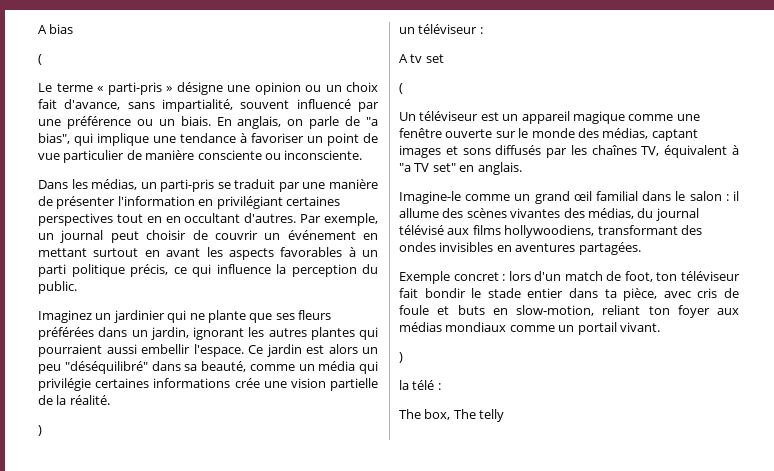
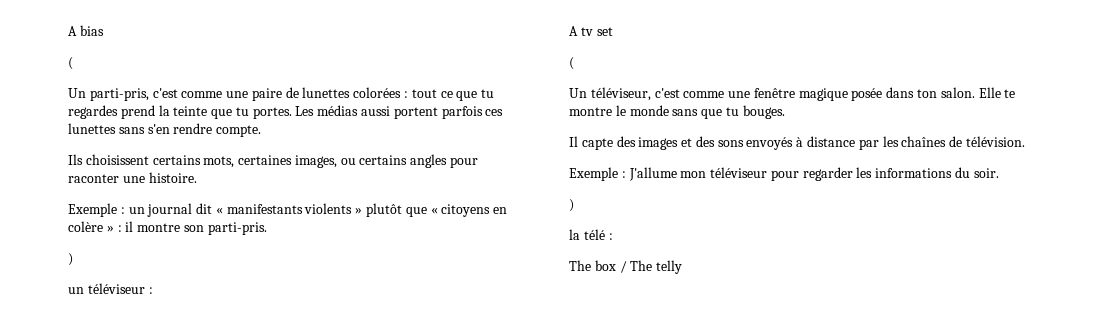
[38,82,378,95] [38,99,379,112] [38,116,378,129] [38,133,378,146] [38,150,363,163] [38,179,378,192] [38,196,340,209] [38,213,378,226] [38,230,378,243] [38,247,378,260] [38,264,378,277] [38,281,77,294] [38,310,331,323] [38,327,378,340] [38,344,378,357] [38,361,378,374] [38,378,378,391] [38,395,110,405] Le terme « parti-pris » désigne une opinion ou un choix fait d'avance, sans impartialité, souvent influencé par une préférence ou un biais. En anglais, on parle de "a bias", qui implique une tendance à favoriser un point de vue particulier de manière consciente ou inconsciente. // Dans les médias, un parti-pris se traduit par une manière de présenter l'information en privilégiant certaines perspectives tout en en occultant d'autres. Par exemple, un journal peut choisir de couvrir un événement en mettant surtout en avant les aspects favorables à un parti politique précis, ce qui influence la perception du public. // Imaginez un jardinier qui ne plante que ses fleurs préférées dans un jardin, ignorant les autres plantes qui pourraient aussi embellir l'espace. Ce jardin est alors un peu "déséquilibré" dans sa beauté, comme un média qui privilégie certaines informations crée une vision partielle de la réalité. -> [68,87,495,101] [68,105,504,119] [68,123,262,137] [68,154,479,168] [68,172,197,183] [68,203,508,217] [68,221,267,235] Un parti-pris, c'est comme une paire de lunettes colorées : tout ce que tu regardes prend la teinte que tu portes. Les médias aussi portent parfois ces lunettes sans s'en rendre compte. // Ils choisissent certains mots, certaines images, ou certains angles pour raconter une histoire. // Exemple : un journal dit « manifestants violents » plutôt que « citoyens en colère » : il montre son parti-pris.
[419,111,700,124] [399,128,698,141] [399,145,739,158] [399,162,522,175] [399,191,739,204] [399,208,699,221] [399,225,702,238] [399,242,641,255] [399,271,740,284] [399,288,739,301] [399,305,739,318] [399,322,660,335] téléviseur est un appareil magique comme une fenêtre ouverte sur le monde des médias, captant images et sons diffusés par les chaînes TV, équivalent à "a TV set" en anglais. // Imagine-le comme un grand œil familial dans le salon : il allume des scènes vivantes des médias, du journal télévisé aux films hollywoodiens, transformant des ondes invisibles en aventures partagées. // Exemple concret : lors d'un match de foot, ton téléviseur fait bondir le stade entier dans ta pièce, avec cris de foule et buts en slow-motion, reliant ton foyer aux médias mondiaux comme un portail vivant. -> [590,87,1016,101] [569,105,785,119] [569,136,1025,150] [569,167,999,181] téléviseur, c'est comme une fenêtre magique posée dans ton salon. Elle te montre le monde sans que tu bouges. // Il capte des images et des sons envoyés à distance par les chaînes de télévision. // Exemple : J'allume mon téléviseur pour regarder les informations du soir.
[424,409,451,420] box, -> [594,260,627,273] box /

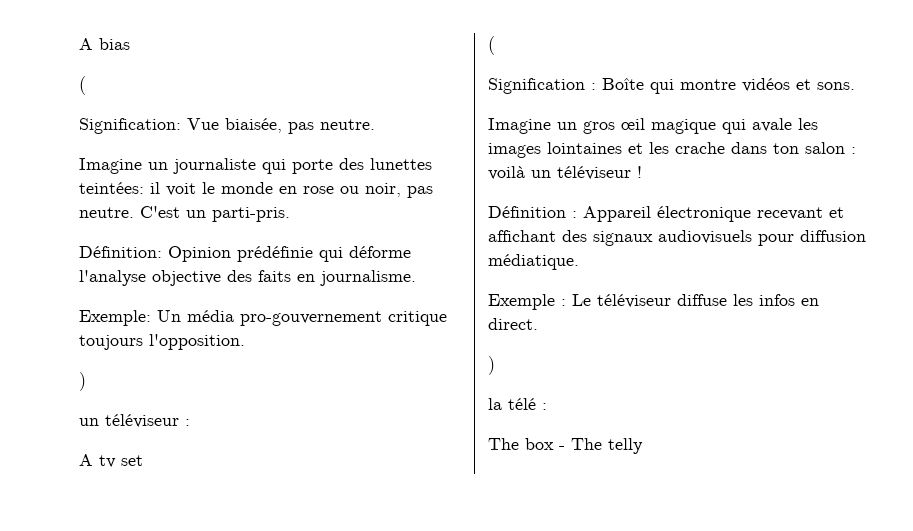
[68,87,495,101] [68,105,504,119] [68,123,262,137] [68,154,479,168] [68,172,197,183] [68,203,508,217] [68,221,267,235] Un parti-pris, c'est comme une paire de lunettes colorées : tout ce que tu regardes prend la teinte que tu portes. Les médias aussi portent parfois ces lunettes sans s'en rendre compte. // Ils choisissent certains mots, certaines images, ou certains angles pour raconter une histoire. // Exemple : un journal dit « manifestants violents » plutôt que « citoyens en colère » : il montre son parti-pris. -> [79,118,375,134] [79,158,432,174] [79,182,433,198] [79,206,290,222] [79,246,411,262] [79,270,416,286] [79,310,447,326] [79,334,245,350] Signification: Vue biaisée, pas neutre. // Imagine un journaliste qui porte des lunettes teintées: il voit le monde en rose ou noir, pas neutre. C'est un parti-pris. // Définition: Opinion prédéfinie qui déforme l'analyse objective des faits en journalisme. // Exemple: Un média pro-gouvernement critique toujours l'opposition.
[569,87,1016,101] [569,105,785,119] [569,136,1025,150] [569,167,999,181] Un téléviseur, c'est comme une fenêtre magique posée dans ton salon. Elle te montre le monde sans que tu bouges. // Il capte des images et des sons envoyés à distance par les chaînes de télévision. // Exemple : J'allume mon téléviseur pour regarder les informations du soir. -> [488,78,855,94] [488,118,818,134] [488,142,856,158] [488,166,642,180] [488,206,844,222] [488,230,866,246] [488,254,579,270] [488,294,819,310] [488,318,538,330] Signification : Boîte qui montre vidéos et sons. // Imagine un gros œil magique qui avale les images lointaines et les crache dans ton salon : voilà un téléviseur ! // Définition : Appareil électronique recevant et affichant des signaux audiovisuels pour diffusion médiatique. // Exemple : Le téléviseur diffuse les infos en direct.
[619,261,627,273] / -> [559,446,565,450] -

